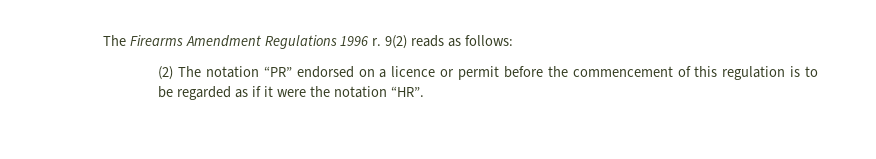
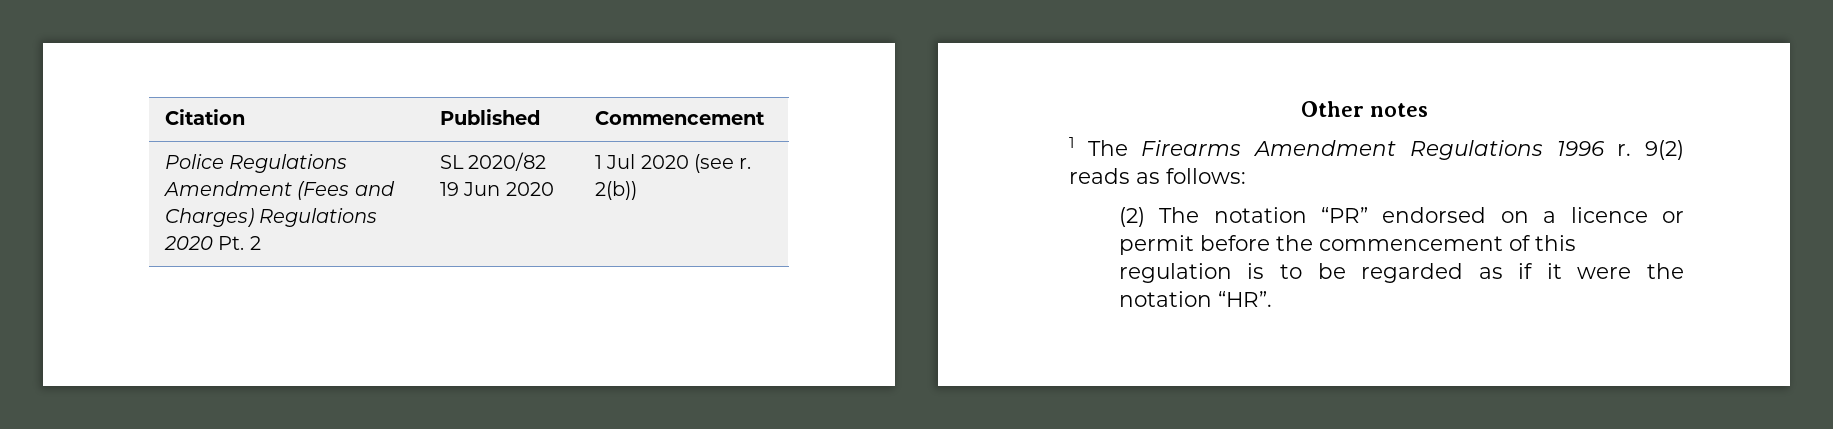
(102, 40) none -> [165,109,246,125] [440,109,542,125] [595,111,766,125] [165,154,348,173] [164,181,395,200] [165,208,378,227] [164,236,261,250] [440,152,547,171] [440,182,554,196] [595,154,752,173] [595,181,638,200] [1300,101,1428,117] [1068,137,1074,148] Citation | Published | Commencement // Police Regulations Amendment (Fees and Charges) Regulations 2020 Pt. 2 | SL 2020/82 19 Jun 2020 | 1 Jul 2020 (see r. 2(b)) // Other notes // 1

